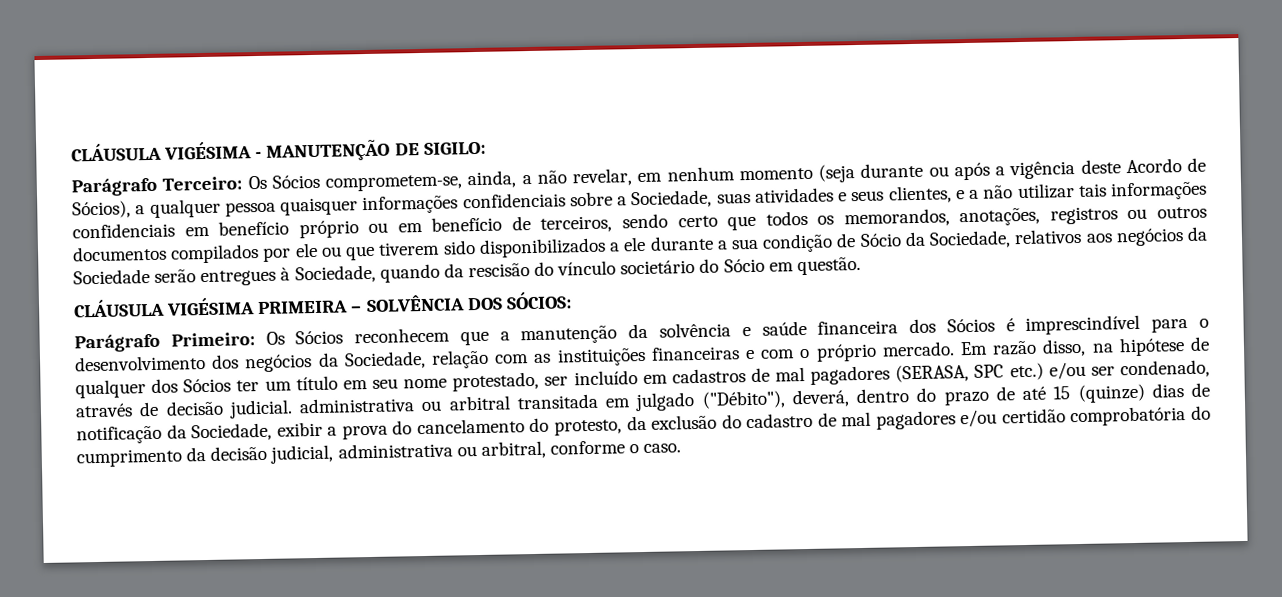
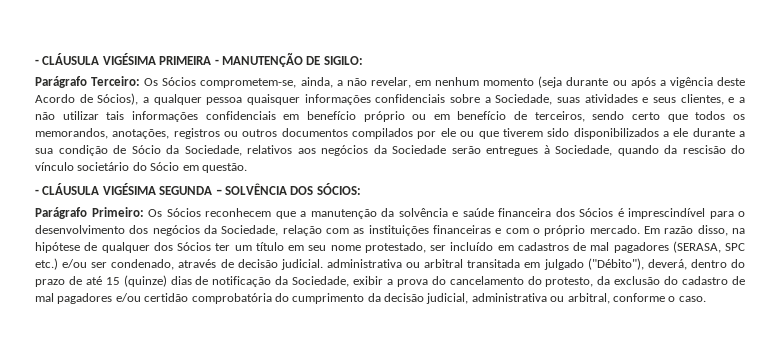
[71,141,253,162] CLÁUSULA VIGÉSIMA -> [35,53,212,65] - CLÁUSULA VIGÉSIMA PRIMEIRA
[73,297,349,318] CLÁUSULA VIGÉSIMA PRIMEIRA -> [35,183,213,195] - CLÁUSULA VIGÉSIMA SEGUNDA

